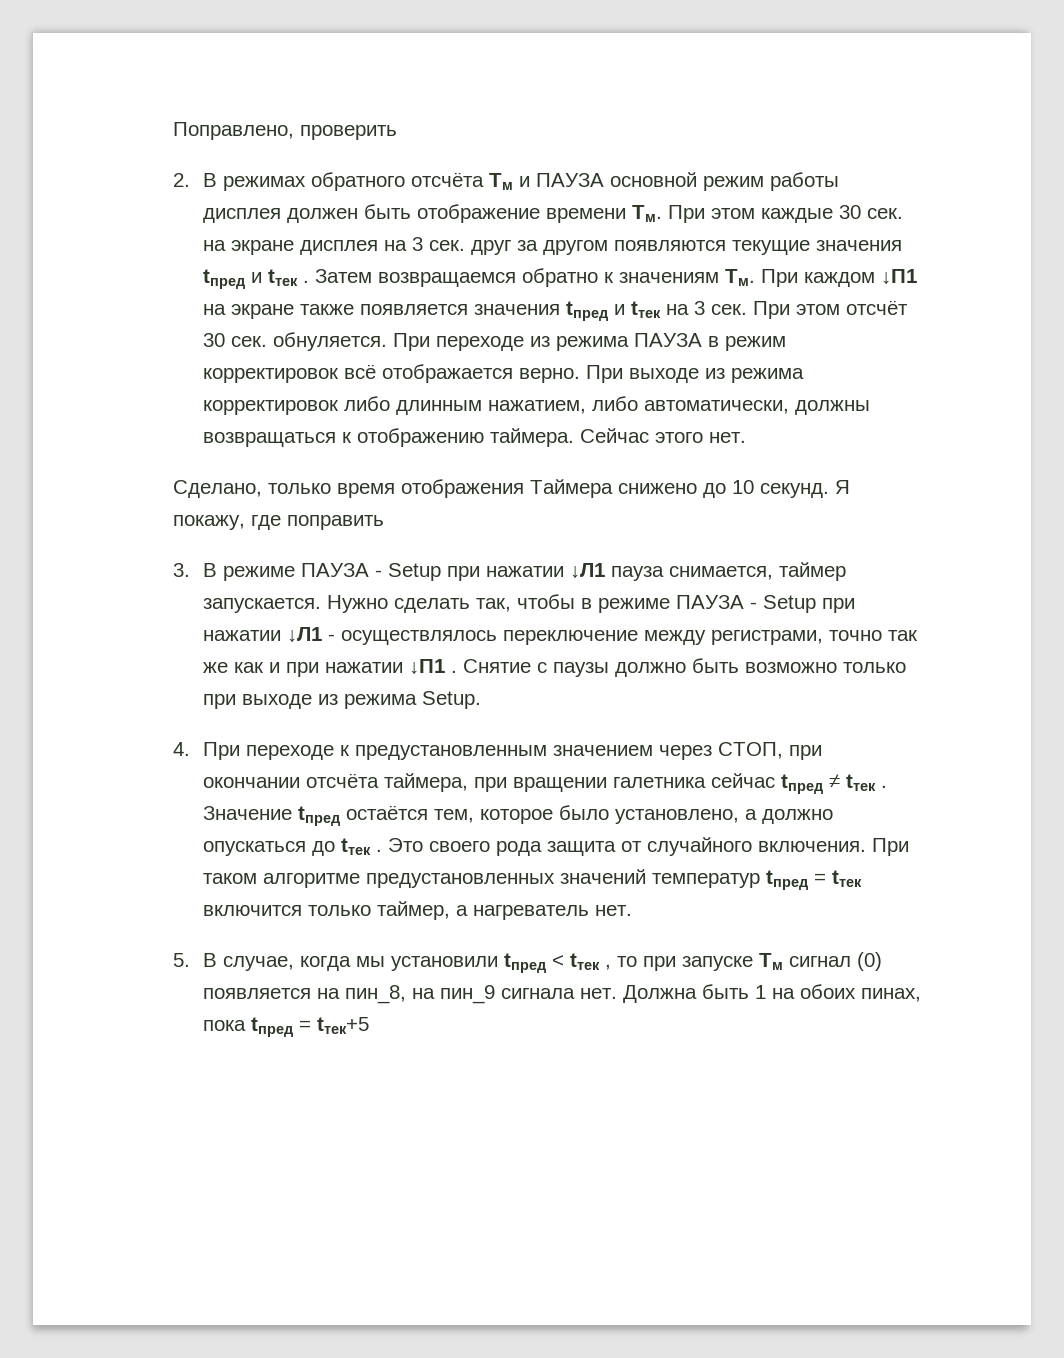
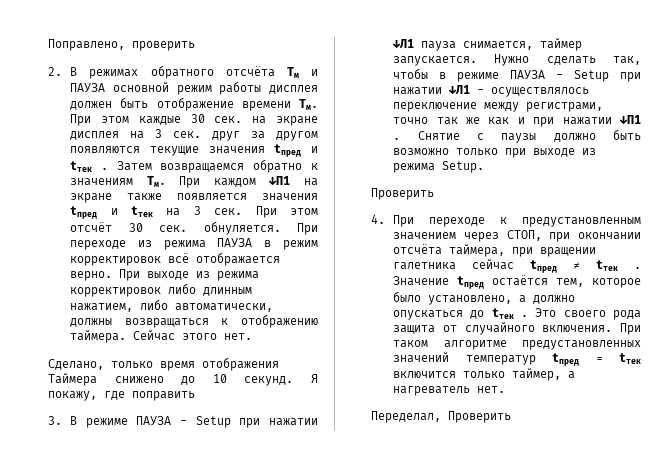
(482, 700) none -> [371,188,435,200] // Проверить
[172,952,883,973] [203,984,922,1004] [203,1017,370,1037] 5. В случае, когда мы установили tпред < tтек , то при запуске Тм сигнал (0) появляется на пин_8, на пин_9 сигнала нет. Должна быть 1 на обоих пинах, пока tпред = tтек+5 -> [371,411,512,423] Переделал, Проверить

